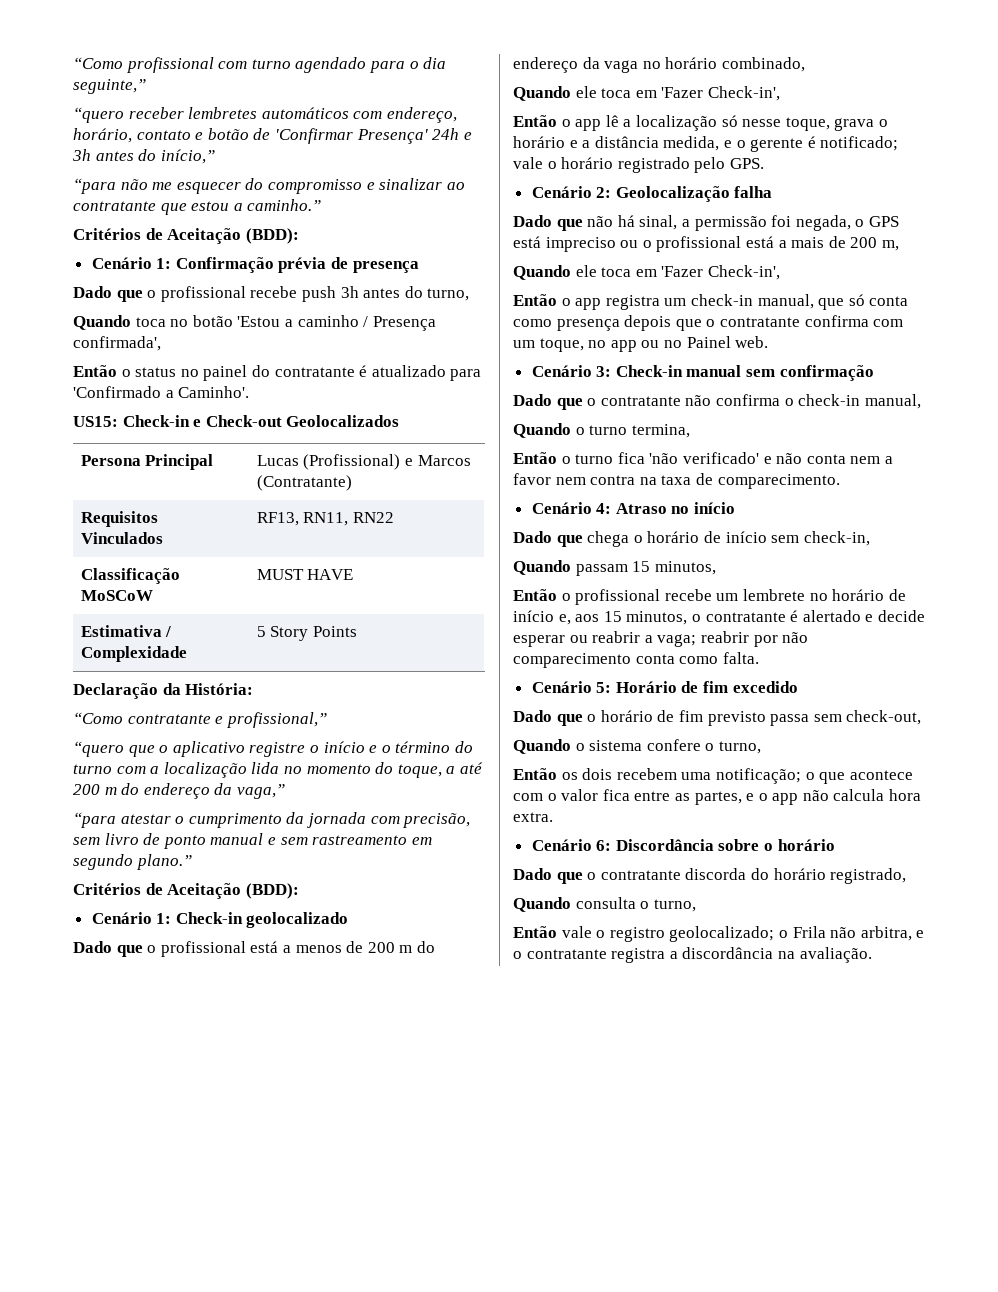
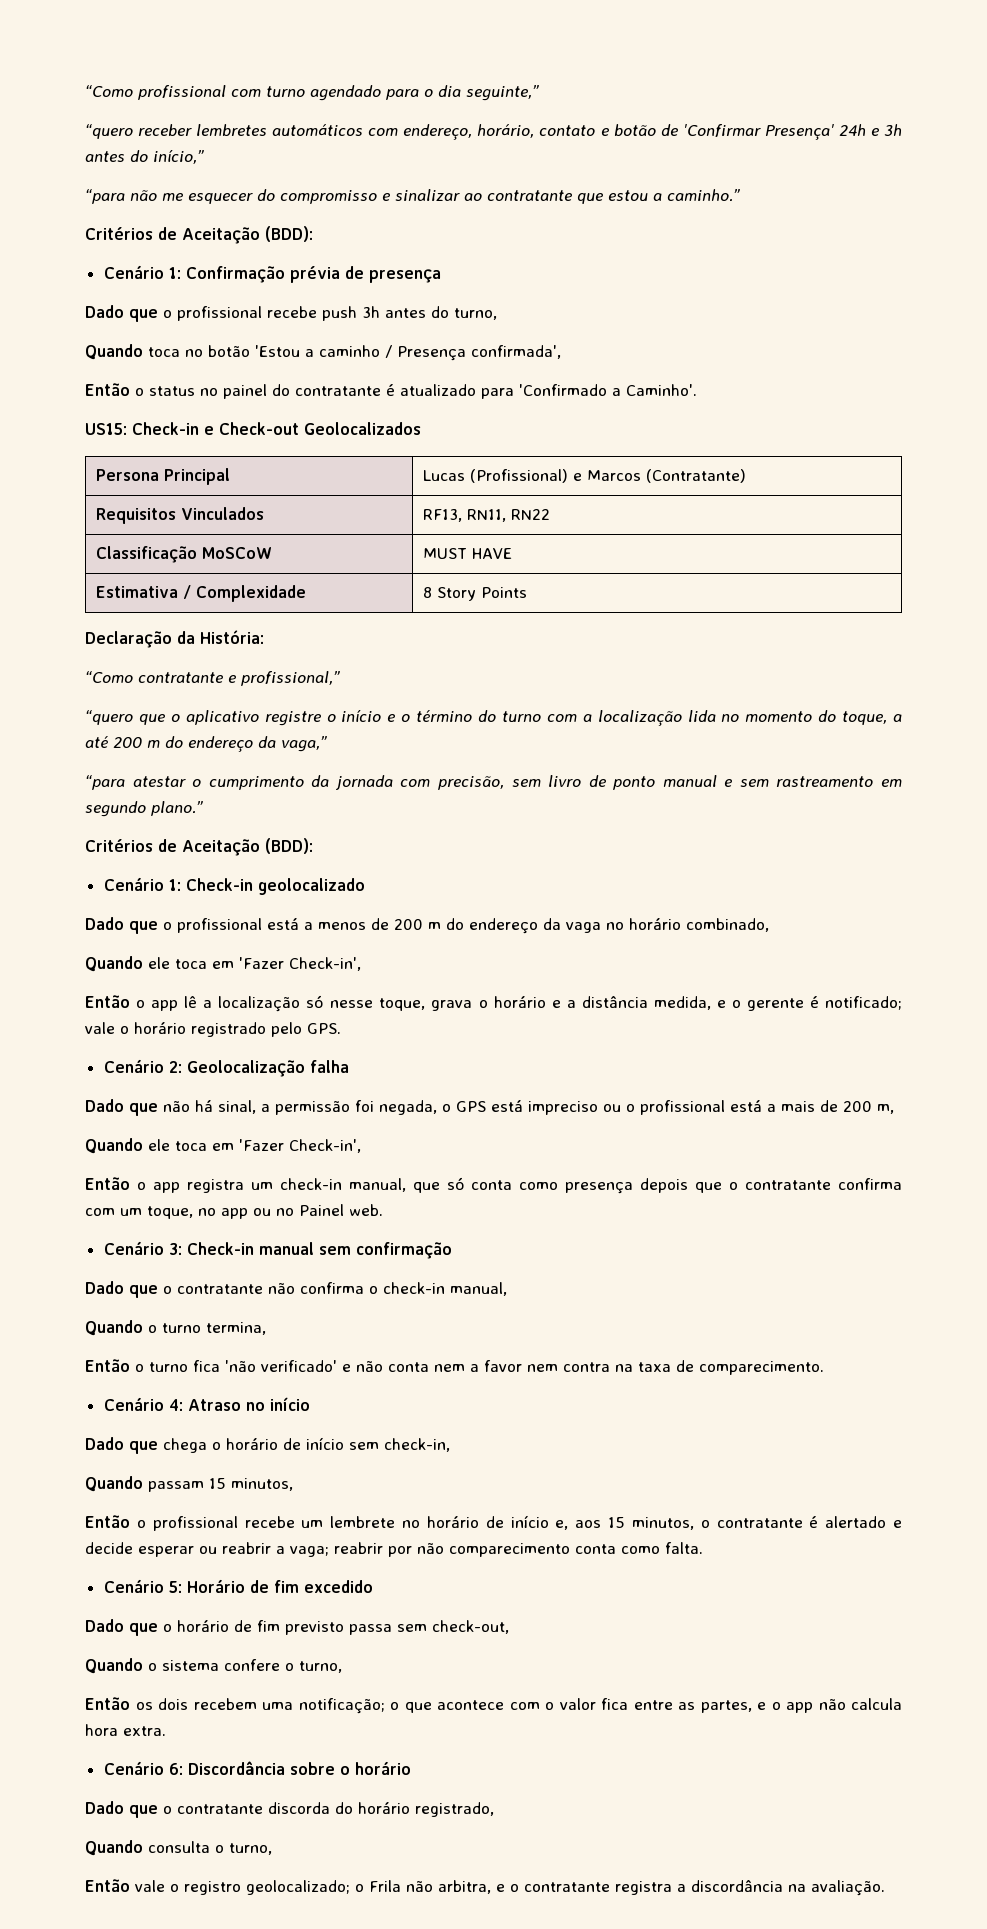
[256,626,266,637] 5 -> [423,587,433,598] 8

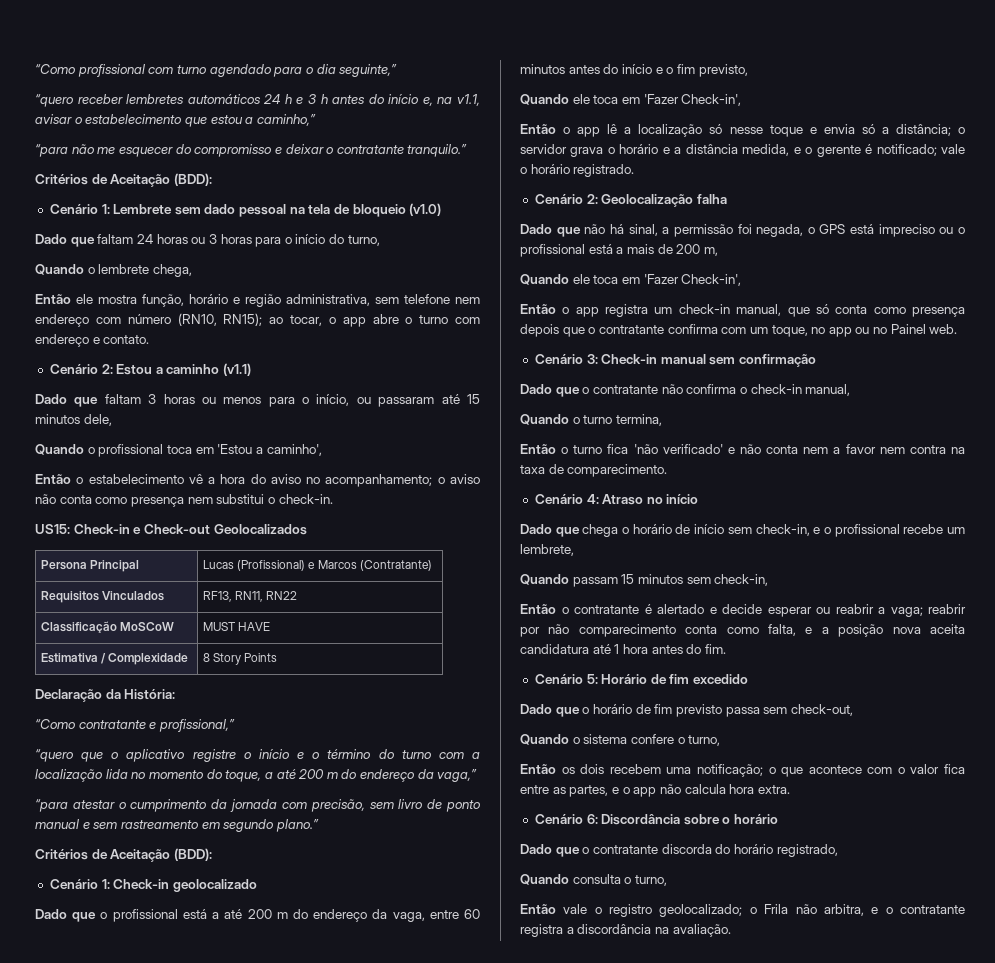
[368,124,903,140] [85,150,204,164] com endereço, horário, contato e botão de 'Confirmar Presença' 24h e 3h antes do início,” -> [263,93,480,106] [35,114,316,127] 24 h e 3 h antes do início e, na v1.1, avisar o estabelecimento que estou a caminho,”
[395,189,740,204] [85,226,313,244] [103,265,441,283] [85,305,497,322] [85,344,561,361] [85,383,697,399] sinalizar ao contratante que estou a caminho.” // Critérios de Aceitação (BDD): // Cenário 1: Confirmação prévia de presença // Dado que o profissional recebe push 3h antes do turno, // Quando toca no botão 'Estou a caminho / Presença confirmada', // Então o status no painel do contratante é atualizado para 'Confirmado a Caminho'. -> [285,144,468,157] [35,173,212,187] [49,203,442,217] [35,234,380,247] [35,264,192,277] [35,294,480,307] [35,313,480,327] [35,334,150,347] [49,363,252,376] [35,394,480,407] [35,414,112,426] [35,444,322,457] [35,474,480,487] [35,494,333,507] deixar o contratante tranquilo.” // Critérios de Aceitação (BDD): // Cenário 1: Lembrete sem dado pessoal na tela de bloqueio (v1.0) // Dado que faltam 24 horas ou 3 horas para o início do turno, // Quando o lembrete chega, // Então ele mostra função, horário e região administrativa, sem telefone nem endereço com número (RN10, RN15); ao tocar, o app abre o turno com endereço e contato. // Cenário 2: Estou a caminho (v1.1) // Dado que faltam 3 horas ou menos para o início, ou passaram até 15 minutos dele, // Quando o profissional toca em 'Estou a caminho', // Então o estabelecimento vê a hora do aviso no acompanhamento; o aviso não conta como presença nem substitui o check-in.
[318,918,769,934] menos de 200 m do endereço da vaga no horário combinado, -> [224,909,481,922] [520,64,748,77] até 200 m do endereço da vaga, entre 60 minutos antes do início e o fim previsto,
[379,998,426,1011] toque, -> [769,124,965,137] [520,144,567,154] toque e envia só a distância; o servidor
[191,1022,341,1037] registrado pelo GPS. -> [573,164,635,177] registrado.
(450, 1445) none -> [813,524,965,537] [520,544,574,556] e o profissional recebe um lembrete,
[231,1478,293,1491] [85,1515,710,1531] minutos, // Então o profissional recebe um lembrete no horário de início e, aos 15 minutos, o -> [637,574,769,586] [520,604,569,614] minutos sem check-in, // Então o
[665,1542,703,1554] falta. -> [768,624,965,637] [520,644,726,654] falta, e a posição nova aceita candidatura até 1 hora antes do fim.

